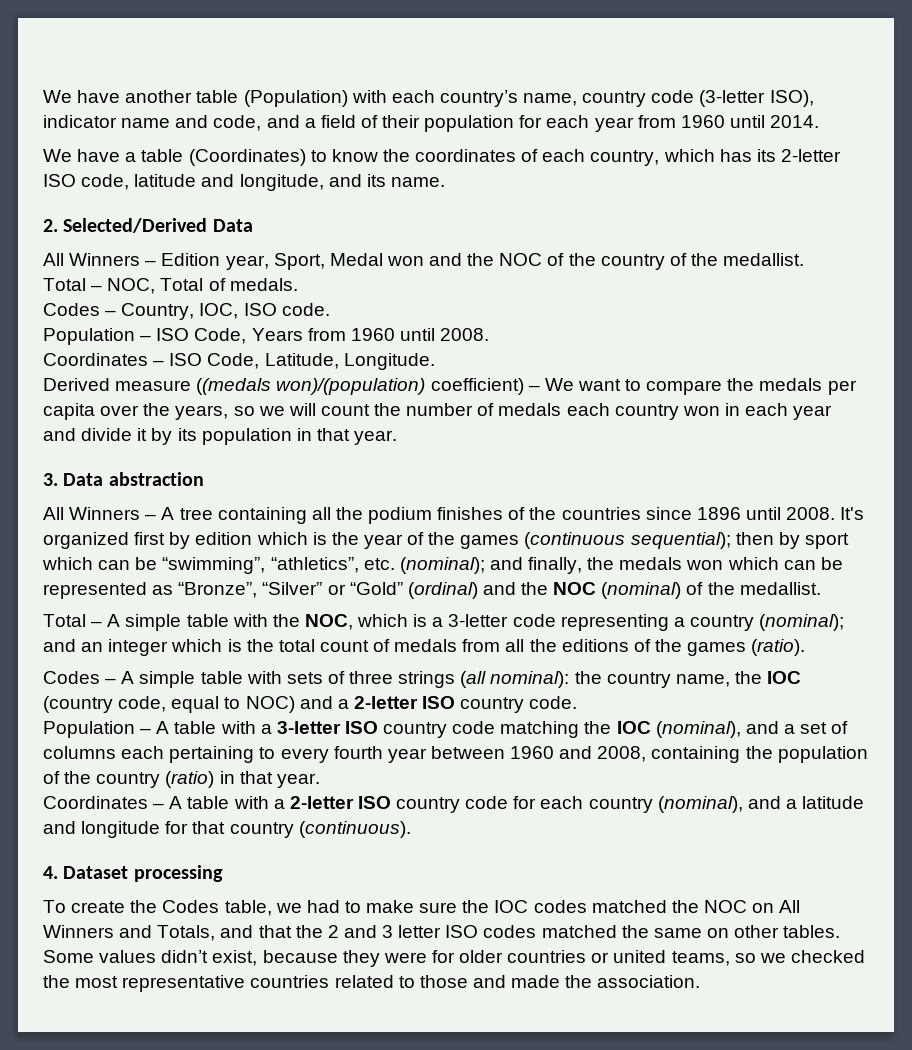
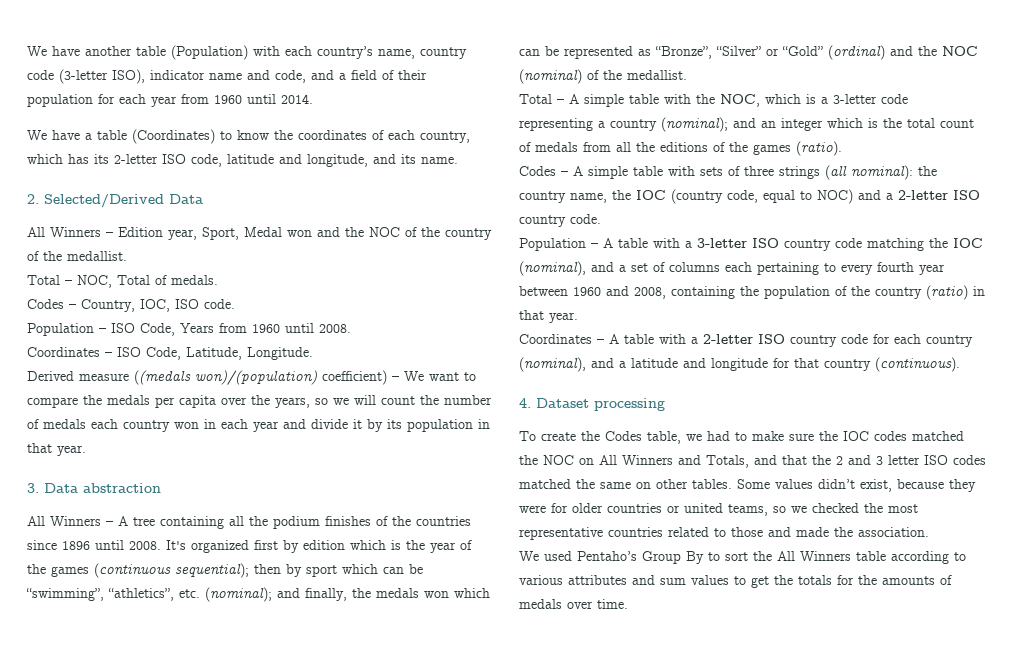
(701, 981) none -> [519,551,966,564] [519,575,952,588] [519,599,628,609] // We used Pentaho’s Group By to sort the All Winners table according to various attributes and sum values to get the totals for the amounts of medals over time.

